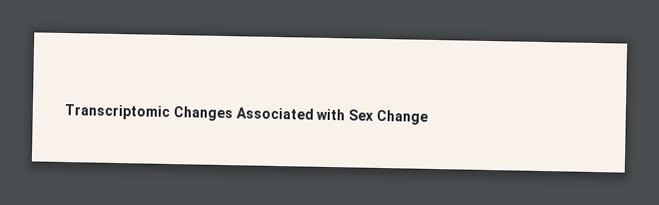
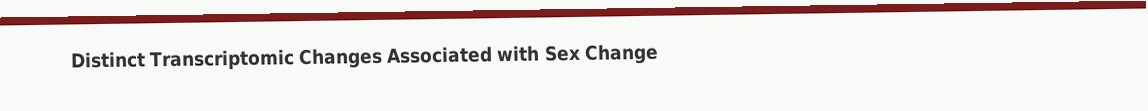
(64, 112) none -> [70,51,146,69] Distinct

